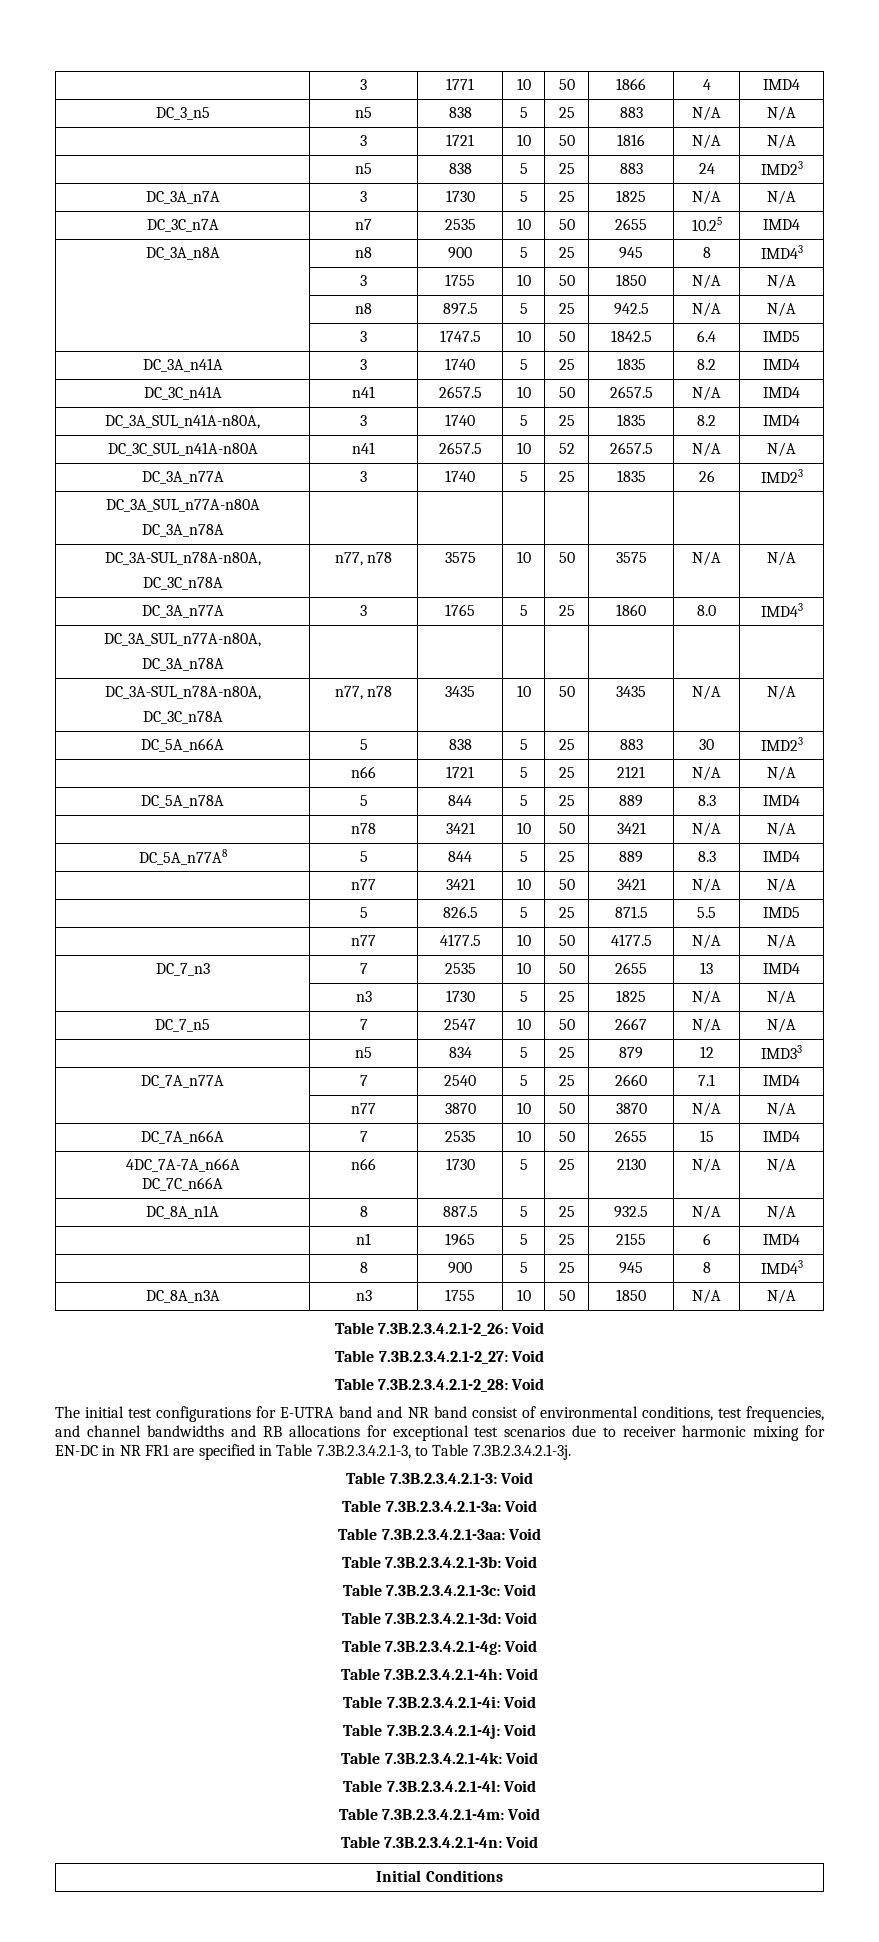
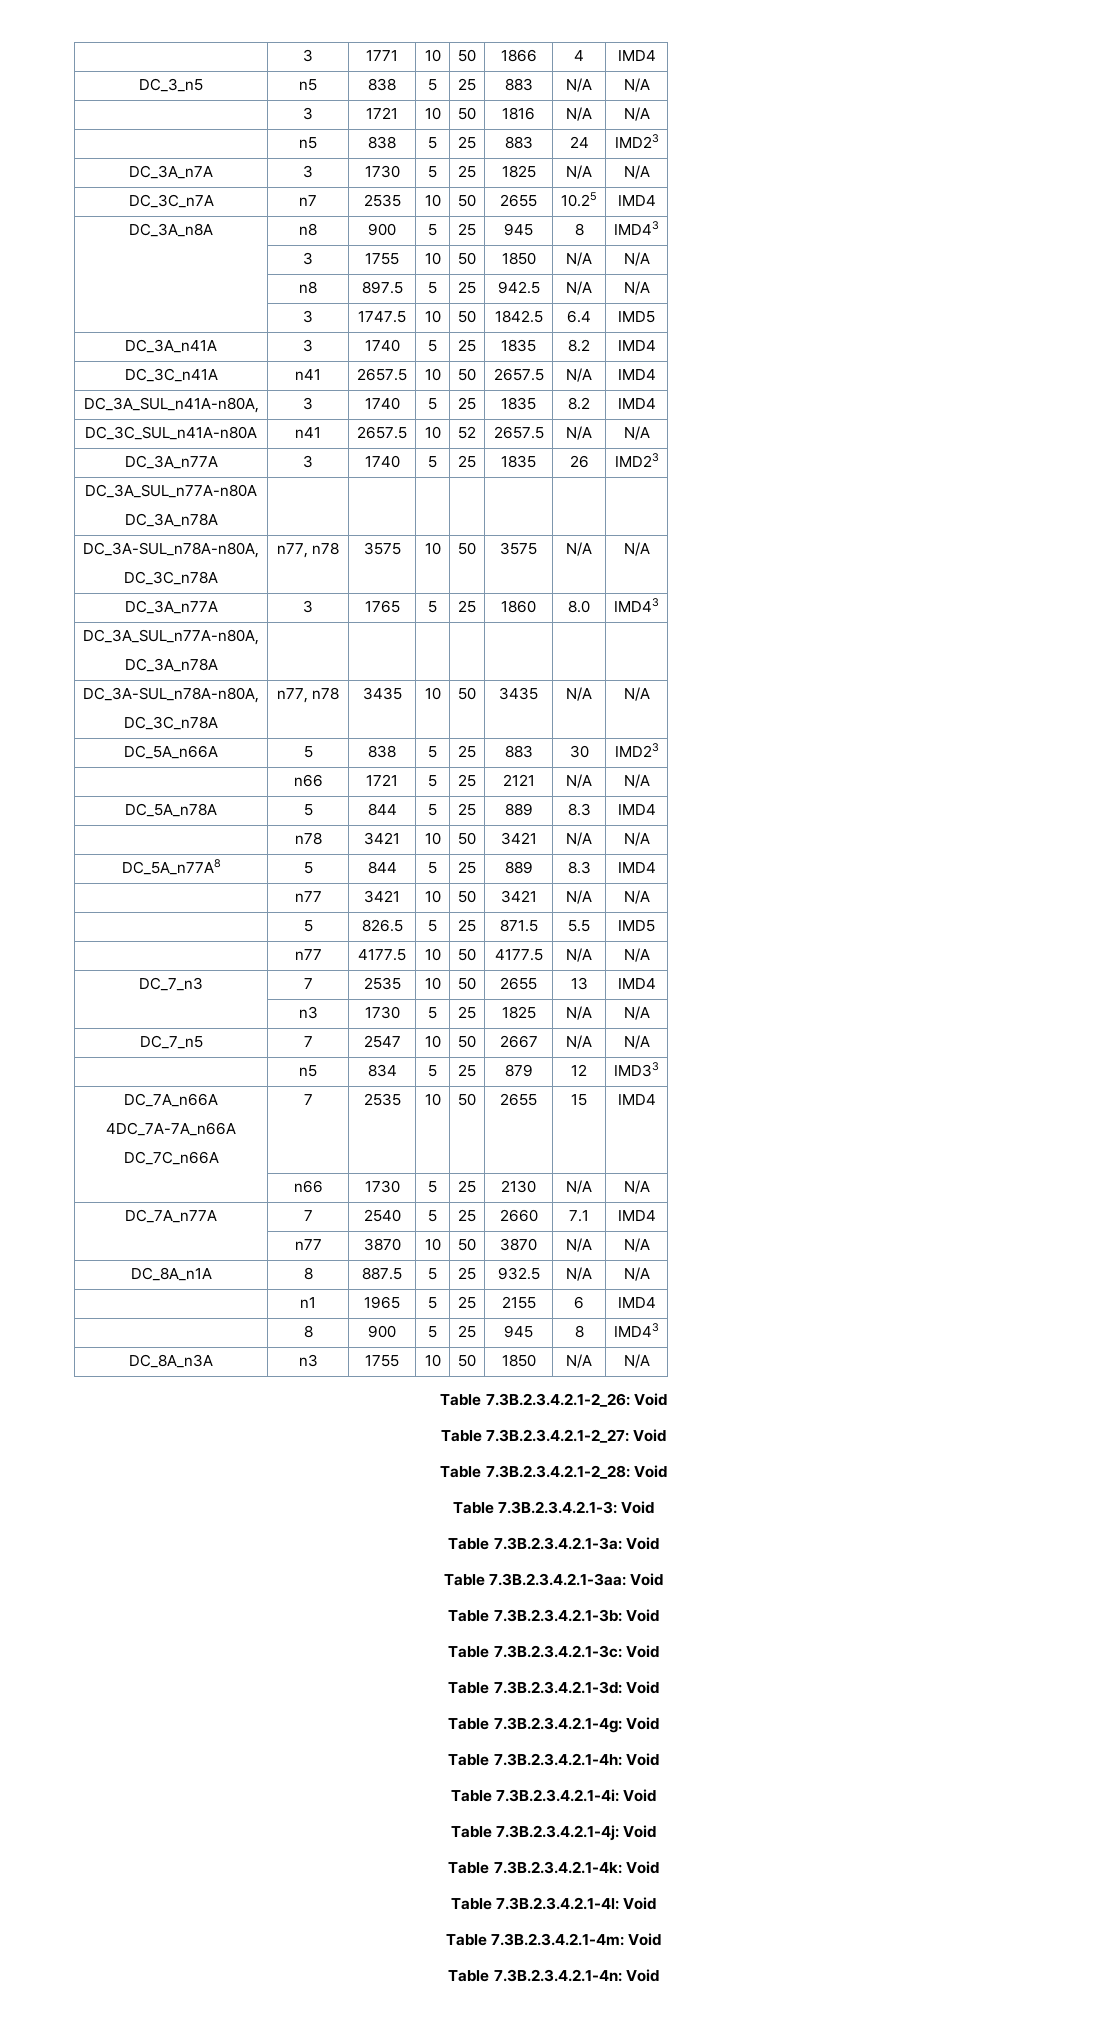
(802, 1052) none -> [124,1093,218,1107] [106,1122,236,1136] [123,1151,219,1165] [303,1094,313,1105] [363,1093,401,1106] [424,1093,441,1106] [458,1093,476,1106] [500,1093,537,1106] [571,1094,587,1106] [617,1094,656,1105] [293,1180,323,1193] [364,1180,400,1193] [428,1181,437,1193] [458,1180,476,1193] [501,1180,536,1193] [566,1180,592,1194] [623,1180,650,1194] // DC_7A_n66A // 4DC_7A-7A_n66A // DC_7C_n66A | 7 | 2535 | 10 | 50 | 2655 | 15 | IMD4 // | n66 | 1730 | 5 | 25 | 2130 | N/A | N/A
[141,1130,224,1144] [359,1131,368,1142] [444,1131,476,1142] [516,1130,531,1142] [558,1131,575,1142] [615,1130,647,1142] [699,1130,714,1142] [763,1131,800,1142] [125,1158,240,1172] [142,1177,223,1191] [351,1158,376,1170] [445,1158,475,1170] [519,1159,528,1170] [558,1159,575,1170] [616,1158,646,1170] [692,1158,721,1173] [767,1158,796,1173] // DC_7A_n66A | 7 | 2535 | 10 | 50 | 2655 | 15 | IMD4 // 4DC_7A-7A_n66A // DC_7C_n66A | n66 | 1730 | 5 | 25 | 2130 | N/A | N/A -> (650, 1245) none
[55,1406,825,1422] [55,1425,826,1441] [55,1444,571,1460] // The initial test configurations for E-UTRA band and NR band consist of environmental conditions, test frequencies, and channel bandwidths and RB allocations for exceptional test scenarios due to receiver harmonic mixing for EN-DC in NR FR1 are specified in Table 7.3B.2.3.4.2.1-3, to Table 7.3B.2.3.4.2.1-3j. -> (667, 1471) none
[376,1870,503,1882] // Initial Conditions -> (659, 1975) none

